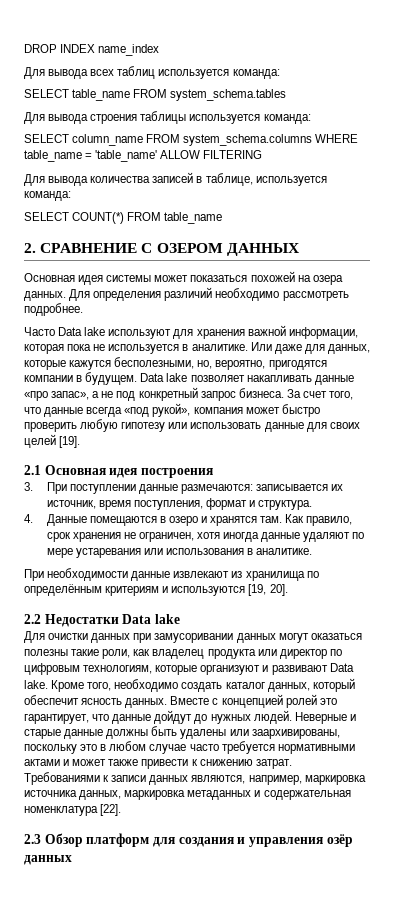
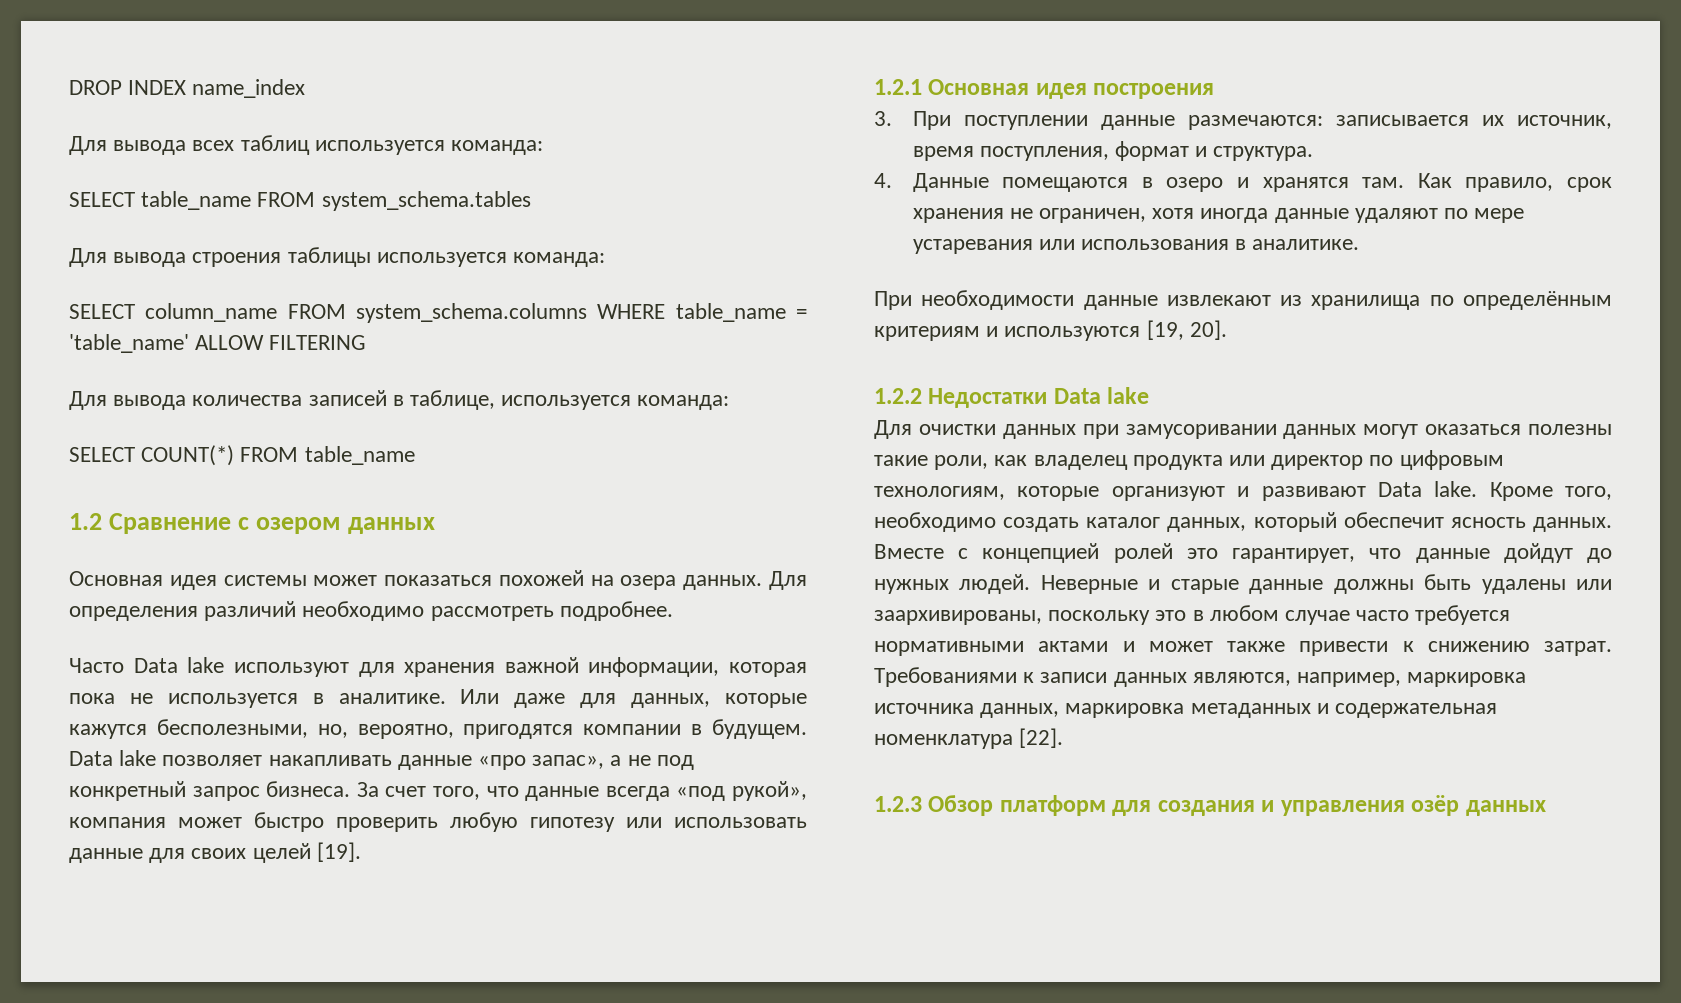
[24,243,300,256] 2. СРАВНЕНИЕ С ОЗЕРОМ ДАННЫХ -> [69,513,435,534] 1.2 Сравнение с озером данных
[24,465,41,475] 2.1 -> [874,79,922,95] 1.2.1
[24,614,41,624] 2.2 -> [874,388,922,404] 1.2.2
[24,834,41,844] 2.3 -> [874,796,922,812] 1.2.3

